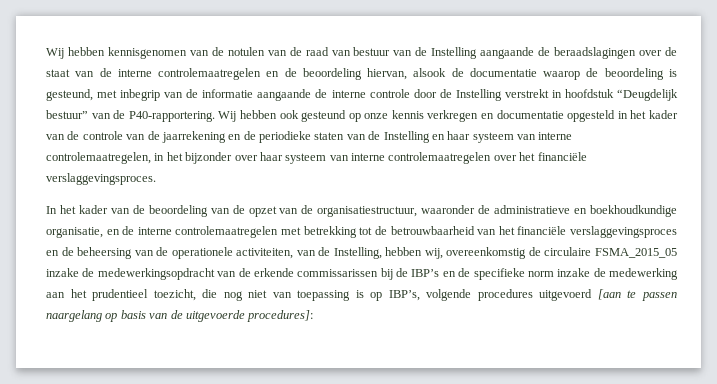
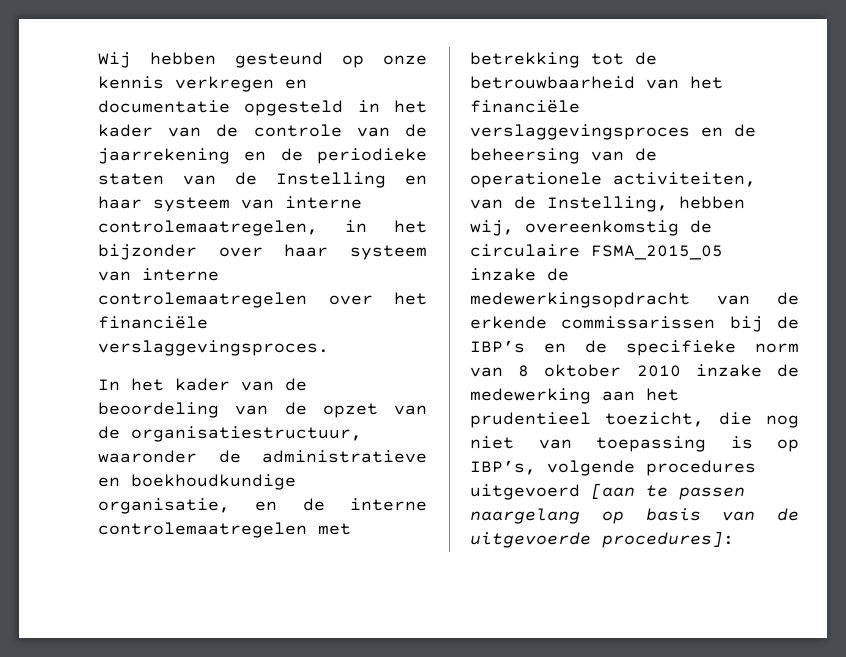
[46,47,678,59] [46,68,677,80] [46,89,678,101] [46,110,299,122] Wij hebben kennisgenomen van de notulen van de raad van bestuur van de Instelling aangaande de beraadslagingen over de staat van de interne controlemaatregelen en de beoordeling hiervan, alsook de documentatie waarop de beoordeling is gesteund, met inbegrip van de informatie aangaande de interne controle door de Instelling verstrekt in hoofdstuk “Deugdelijk bestuur” van de P40-rapportering. Wij hebben ook -> [98,52,216,68] Wij hebben
(554, 274) none -> [470,364,681,377] van 8 oktober 2010

